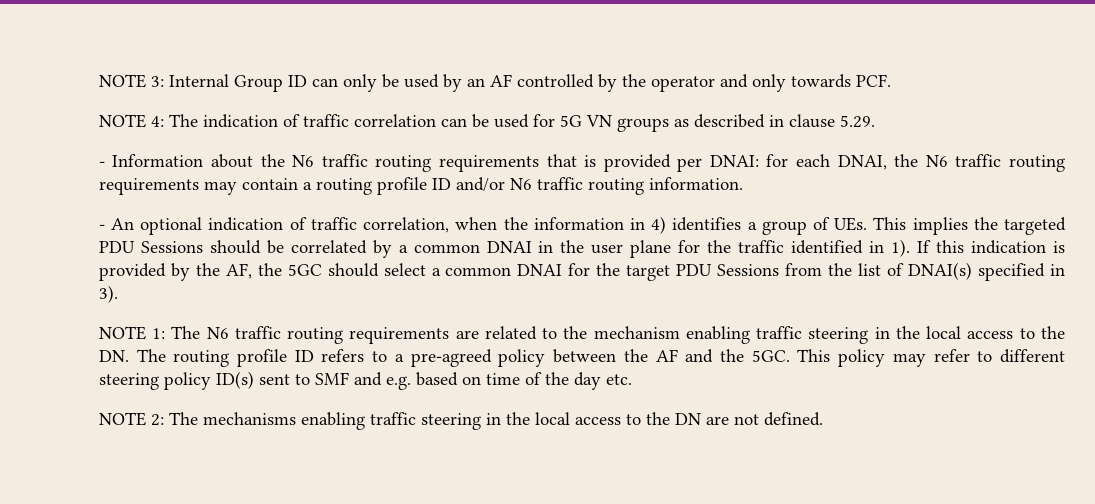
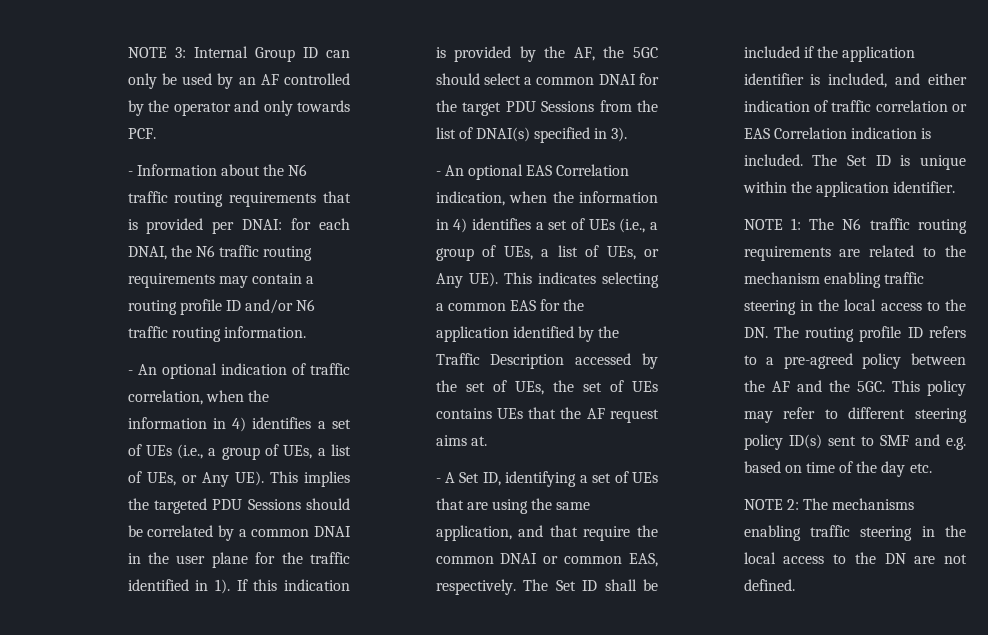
[98,114,875,132] // NOTE 4: The indication of traffic correlation can be used for 5G VN groups as described in clause 5.29. -> (156, 133) none
[761,217,868,235] group of UEs. -> [332,419,352,429] [127,444,351,460] [127,471,264,487] set of UEs (i.e., a group of UEs, a list of UEs, or Any UE).
(118, 294) none -> [435,164,630,180] [435,191,658,206] [435,218,658,233] [435,245,659,261] [435,272,659,288] [435,299,585,311] [435,326,620,342] [435,353,658,369] [435,380,658,395] [435,407,659,423] [435,435,487,446] [435,471,658,487] [435,498,591,514] [435,525,658,541] [435,553,658,567] [435,579,658,595] [743,46,916,62] [743,73,967,88] [743,100,967,112] [743,127,932,139] [743,154,966,170] [742,181,956,197] // - An optional EAS Correlation indication, when the information in 4) identifies a set of UEs (i.e., a group of UEs, a list of UEs, or Any UE). This indicates selecting a common EAS for the application identified by the Traffic Description accessed by the set of UEs, the set of UEs contains UEs that the AF request aims at. // - A Set ID, identifying a set of UEs that are using the same application, and that require the common DNAI or common EAS, respectively. The Set ID shall be included if the application identifier is included, and either indication of traffic correlation or EAS Correlation indication is included. The Set ID is unique within the application identifier.

